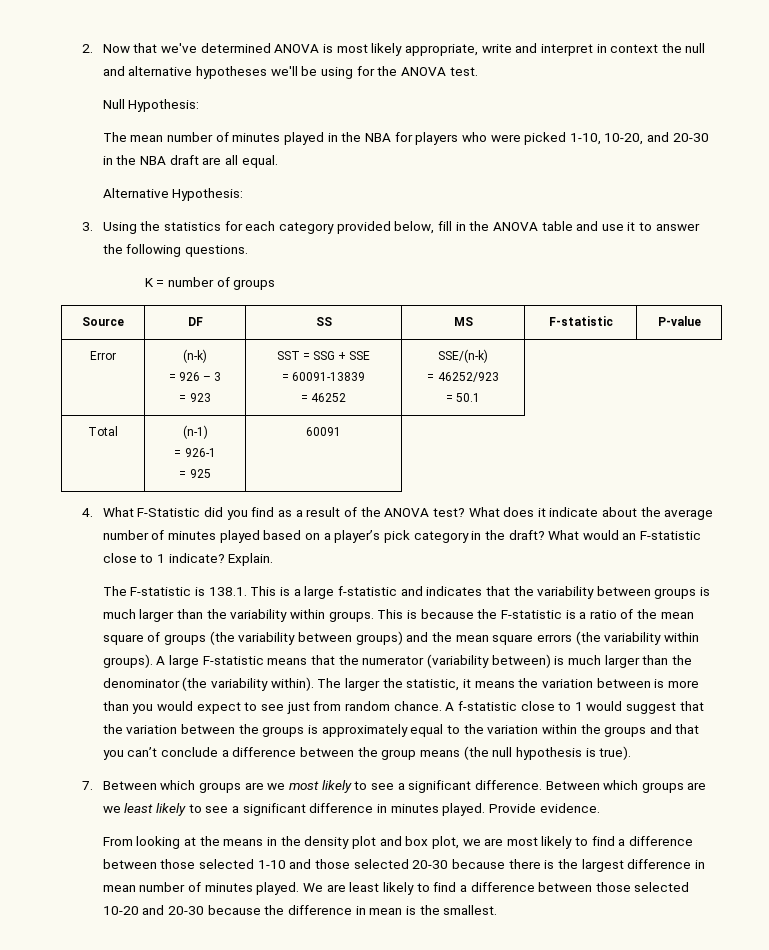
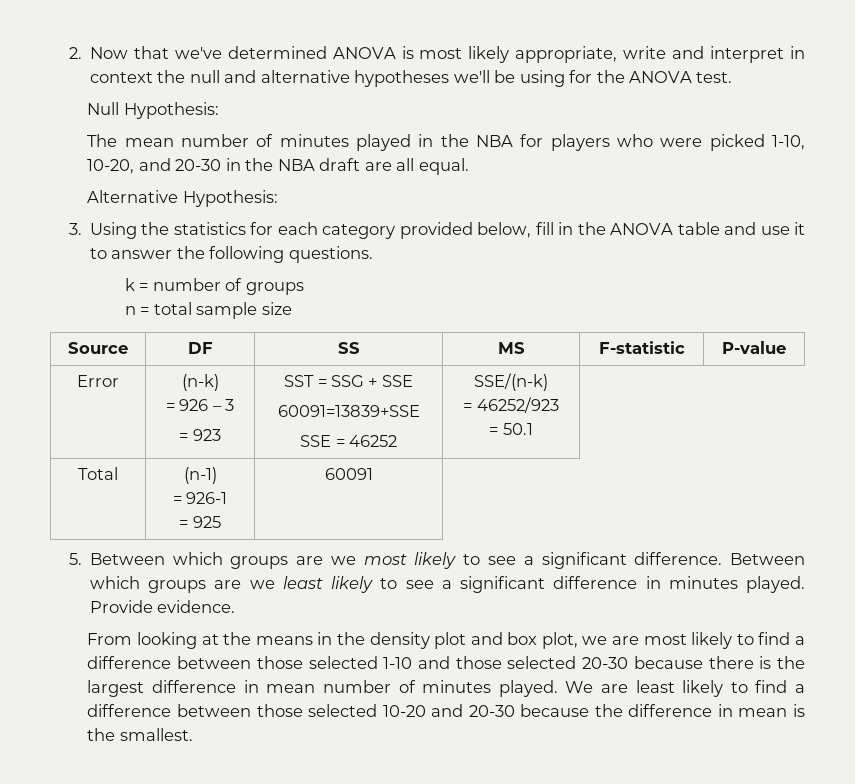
[144,278,154,287] K -> [124,278,135,291] k
(276, 284) none -> [124,302,292,319] // n = total sample size
[281,372,366,381] = 60091-13839 // -> [277,405,420,417] [300,435,332,447] 60091=13839+SSE // SSE
[81,507,714,520] [102,530,702,543] [102,553,274,566] [102,586,711,599] [102,609,694,622] [102,631,699,645] [102,654,692,668] [102,677,699,691] [102,701,704,714] [102,724,700,737] [102,746,632,760] [81,781,93,790] 4. What F-Statistic did you find as a result of the ANOVA test? What does it indicate about the average number of minutes played based on a player’s pick category in the draft? What would an F-statistic close to 1 indicate? Explain. // The F-statistic is 138.1. This is a large f-statistic and indicates that the variability between groups is much larger than the variability within groups. This is because the F-statistic is a ratio of the mean square of groups (the variability between groups) and the mean square errors (the variability within groups). A large F-statistic means that the numerator (variability between) is much larger than the denominator (the variability within). The larger the statistic, it means the variation between is more than you would expect to see just from random chance. A f-statistic close to 1 would suggest that the variation between the groups is approximately equal to the variation within the groups and that you can’t conclude a difference between the group means (the null hypothesis is true). // 7. -> [68,553,82,565] 5.

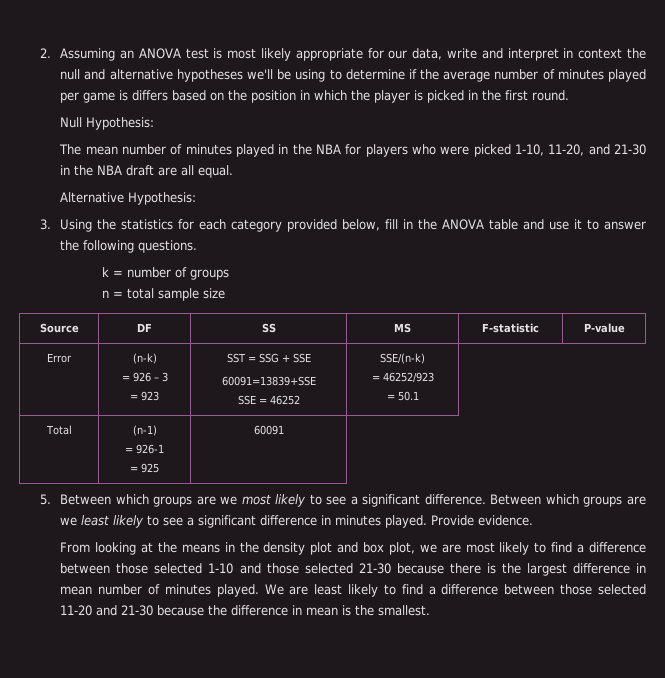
[89,46,618,63] Now that we've determined ANOVA is most likely appropriate, -> [60,48,443,61] Assuming an ANOVA test is most likely appropriate for our data,
[569,70,733,83] for the ANOVA test. -> [329,69,646,82] [60,90,570,103] to determine if the average number of minutes played per game is differs based on the position in which the player is picked in the first round.
[87,158,222,174] 10-20, and 20-30 -> [548,144,646,156] 11-20, and 21-30
[582,657,629,669] 20-30 -> [358,563,391,574] 21-30
[382,704,515,717] 10-20 and 20-30 -> [60,605,154,616] 11-20 and 21-30

